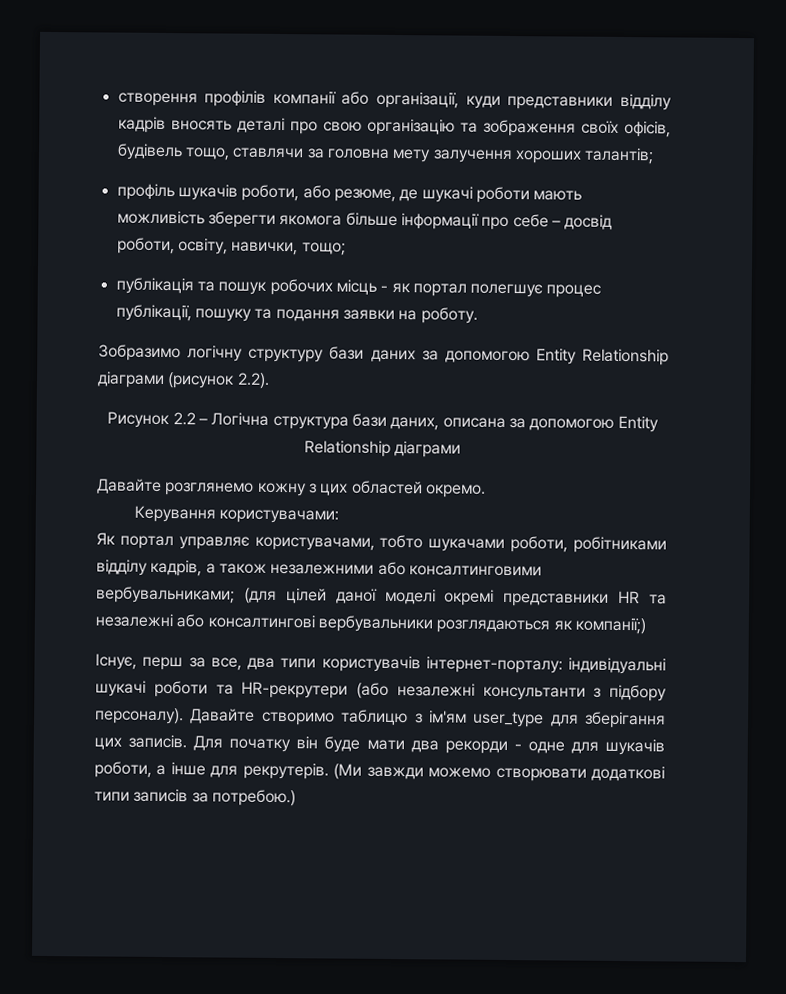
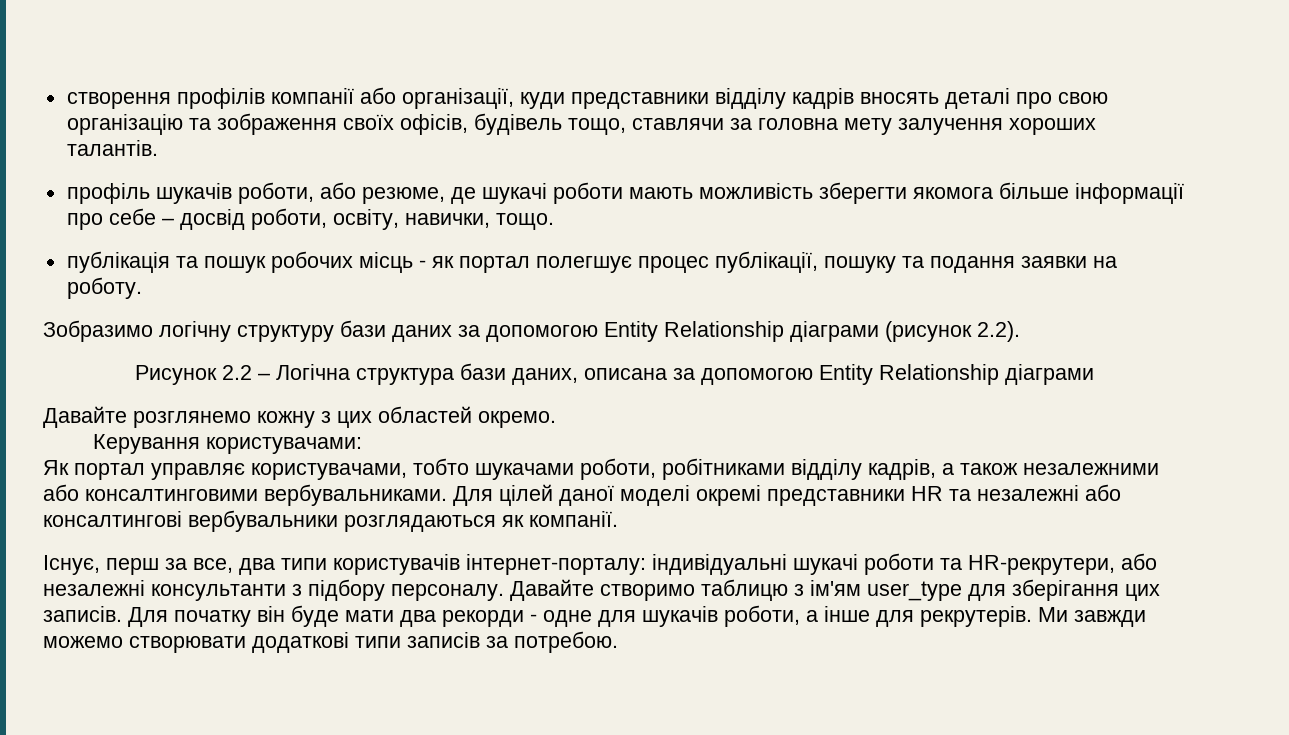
[584,147,655,165] талантів; -> [66,140,158,156] талантів.
[301,242,346,256] тощо; -> [495,213,554,230] тощо.
[96,586,277,604] вербувальниками; (для -> [264,484,493,506] вербувальниками. Для
[574,617,646,635] компанії;) -> [529,511,618,527] компанії.
[241,681,389,699] HR-рекрутери (або -> [968,553,1157,575] HR-рекрутери, або
[95,707,184,725] персоналу). -> [391,584,504,601] персоналу.
[333,763,363,780] (Ми -> [1038,607,1068,622] Ми
[211,789,296,807] потребою.) -> [514,631,618,653] потребою.

